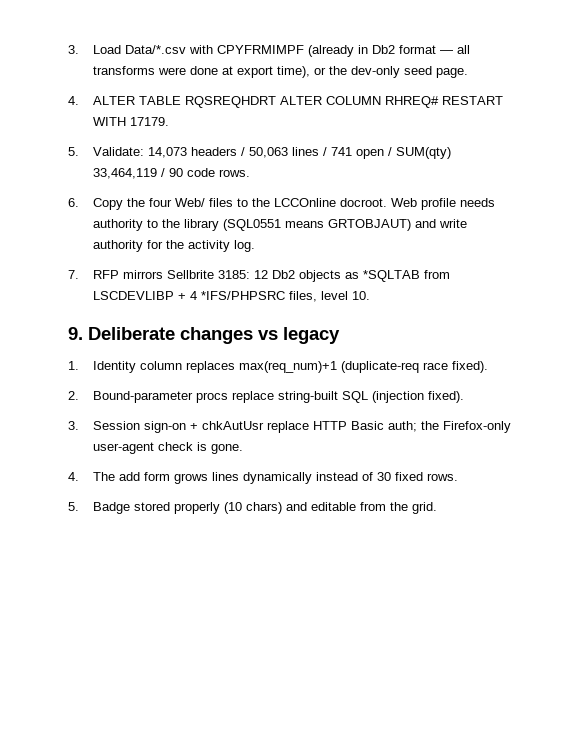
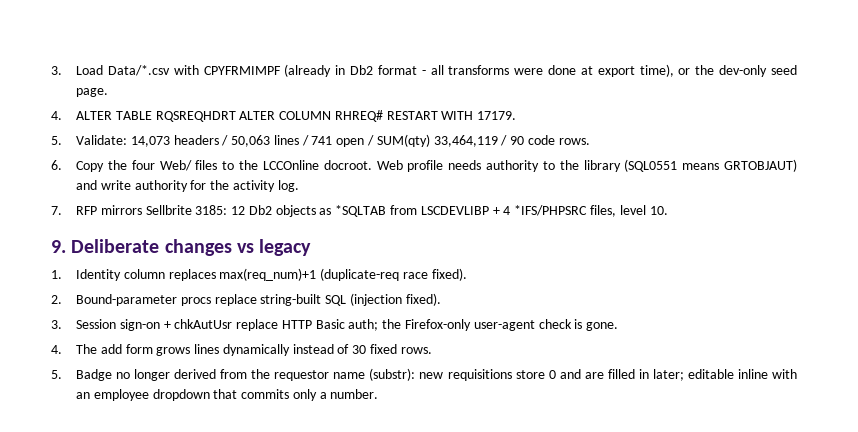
[439,50,453,54] — -> [421,70,426,75] -
[133,502,437,514] stored properly (10 chars) and editable from the grid. -> [116,368,798,381] [76,389,379,401] no longer derived from the requestor name (substr): new requisitions store 0 and are filled in later; editable inline with an employee dropdown that commits only a number.

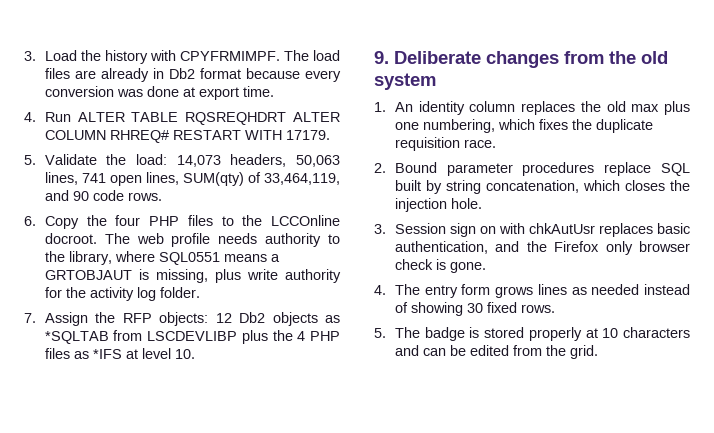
[107,64,798,77] [76,88,109,97] [51,111,62,120] Data/*.csv with CPYFRMIMPF (already in Db2 format - all transforms were done at export time), or the dev-only seed page. // 4. -> [80,50,340,64] [44,68,341,82] [44,86,274,100] [24,112,71,122] the history with CPYFRMIMPF. The load files are already in Db2 format because every conversion was done at export time. // 4. Run
[76,134,508,147] Validate: 14,073 headers / 50,063 lines / 741 open / SUM(qty) 33,464,119 / -> [44,154,340,167] [44,172,340,186] [44,190,69,201] Validate the load: 14,073 headers, 50,063 lines, 741 open lines, SUM(qty) of 33,464,119, and
[159,160,192,171] Web/ -> [149,216,180,226] PHP
[376,160,403,170] Web -> [104,233,164,244] The web
[583,159,798,172] [76,180,98,190] library (SQL0551 means GRTOBJAUT) and -> [68,251,280,265] [44,269,241,283] library, where SQL0551 means a GRTOBJAUT is missing, plus
[277,180,299,192] log. -> [136,287,200,301] log folder.
[76,205,228,215] RFP mirrors Sellbrite 3185: -> [44,312,209,326] Assign the RFP objects:
[492,205,616,217] + 4 *IFS/PHPSRC files, -> [241,330,340,344] [44,348,138,359] plus the 4 PHP files as *IFS at
[236,239,312,256] [51,268,467,281] [51,293,441,306] [51,319,535,331] vs legacy // 1. Identity column replaces max(req_num)+1 (duplicate-req race fixed). // 2. Bound-parameter procs replace string-built SQL (injection fixed). // 3. Session sign-on + chkAutUsr replace HTTP Basic auth; the Firefox-only user-agent -> [564,51,668,64] [374,73,436,90] [374,101,690,115] [394,119,653,133] [394,137,496,151] [374,162,690,176] [394,180,690,194] [394,198,482,212] [374,223,690,237] [394,241,690,255] from the old system // 1. An identity column replaces the old max plus one numbering, which fixes the duplicate requisition race. // 2. Bound parameter procedures replace SQL built by string concatenation, which closes the injection hole. // 3. Session sign on with chkAutUsr replaces basic authentication, and the Firefox only browser
[100,344,122,354] add -> [424,285,458,298] entry
[222,344,290,356] dynamically -> [571,284,640,295] as needed
(350, 349) none -> [410,302,463,316] showing
[76,368,798,381] [76,389,379,401] Badge no longer derived from the requestor name (substr): new requisitions store 0 and are filled in later; editable inline with an employee dropdown that commits only a number. -> [394,327,690,341] [394,345,598,359] The badge is stored properly at 10 characters and can be edited from the grid.

